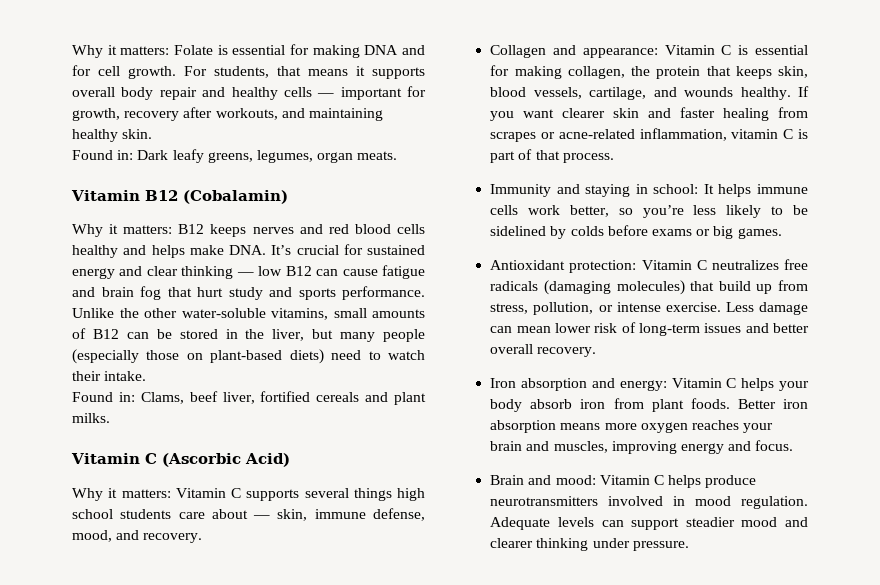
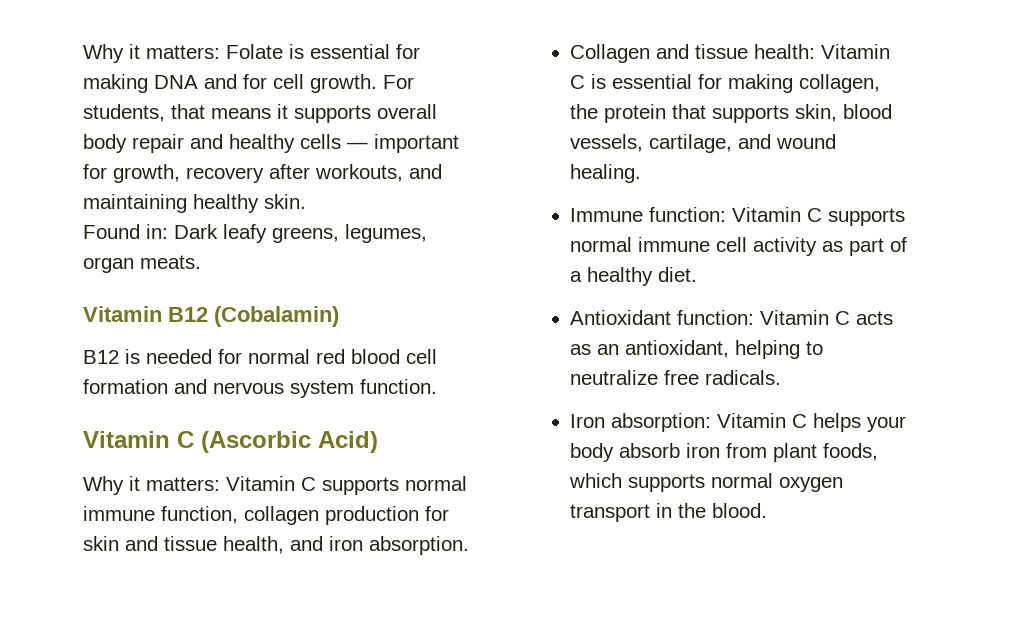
[72,224,425,237] [72,244,425,258] [72,265,426,279] [72,286,425,300] [72,308,425,320] [72,328,425,342] [72,349,425,364] [72,371,147,381] [72,391,426,405] [72,413,110,423] Why it matters: B12 keeps nerves and red blood cells healthy and helps make DNA. It’s crucial for sustained energy and clear thinking — low B12 can cause fatigue and brain fog that hurt study and sports performance. Unlike the other water-soluble vitamins, small amounts of B12 can be stored in the liver, but many people (especially those on plant-based diets) need to watch their intake. // Found in: Clams, beef liver, fortified cereals and plant milks. -> [83,349,437,364] [83,379,437,398] B12 is needed for normal red blood cell formation and nervous system function.
[304,488,425,501] [72,508,425,521] [72,530,203,543] several things high school students care about — skin, immune defense, mood, and recovery. -> [405,476,467,491] [83,506,449,525] [83,536,469,555] normal immune function, collagen production for skin and tissue health, and iron absorption.
[582,48,658,58] appearance: -> [695,44,816,59] tissue health:
[735,66,772,79] keeps -> [712,105,790,123] supports
[684,86,809,100] [490,107,808,121] [490,128,808,142] [490,149,614,163] [490,184,808,197] [490,205,808,218] [490,225,782,239] wounds healthy. If you want clearer skin and faster healing from scrapes or acne-related inflammation, vitamin C is part of that process. // Immunity and staying in school: It helps immune cells work better, so you’re less likely to be sidelined by colds before exams or big games. -> [776,134,837,149] [570,164,642,183] [570,207,906,226] [570,237,908,256] [570,267,698,286] wound healing. // Immune function: Vitamin C supports normal immune cell activity as part of a healthy diet.
[569,259,808,273] [490,280,808,295] [490,302,808,315] [490,322,809,336] [490,344,597,357] [490,378,667,391] protection: Vitamin C neutralizes free radicals (damaging molecules) that build up from stress, pollution, or intense exercise. Less damage can mean lower risk of long-term issues and better overall recovery. // Iron absorption and energy: -> [677,310,894,325] [570,340,824,359] [570,370,782,385] [570,413,712,432] function: Vitamin C acts as an antioxidant, helping to neutralize free radicals. // Iron absorption:
[690,398,808,409] [490,420,774,433] [490,440,794,454] [490,475,757,488] [490,496,808,509] [490,517,808,530] [490,538,689,551] foods. Better iron absorption means more oxygen reaches your brain and muscles, improving energy and focus. // Brain and mood: Vitamin C helps produce neurotransmitters involved in mood regulation. Adequate levels can support steadier mood and clearer thinking under pressure. -> [823,443,879,461] [569,473,844,492] [570,503,768,522] foods, which supports normal oxygen transport in the blood.

